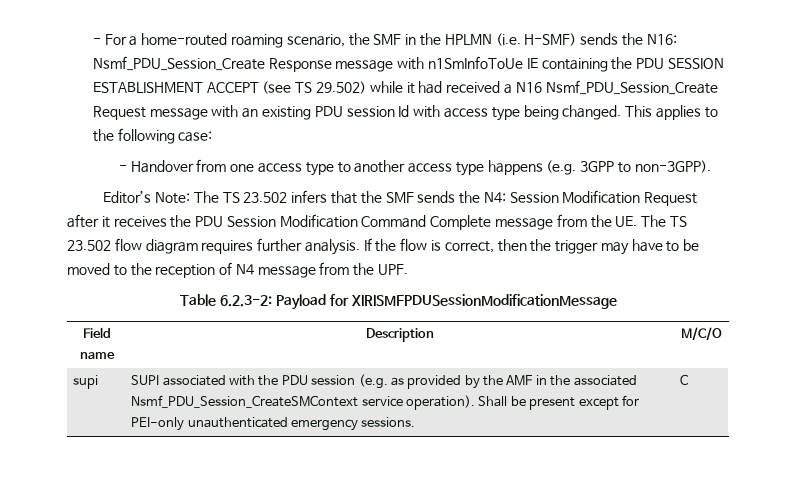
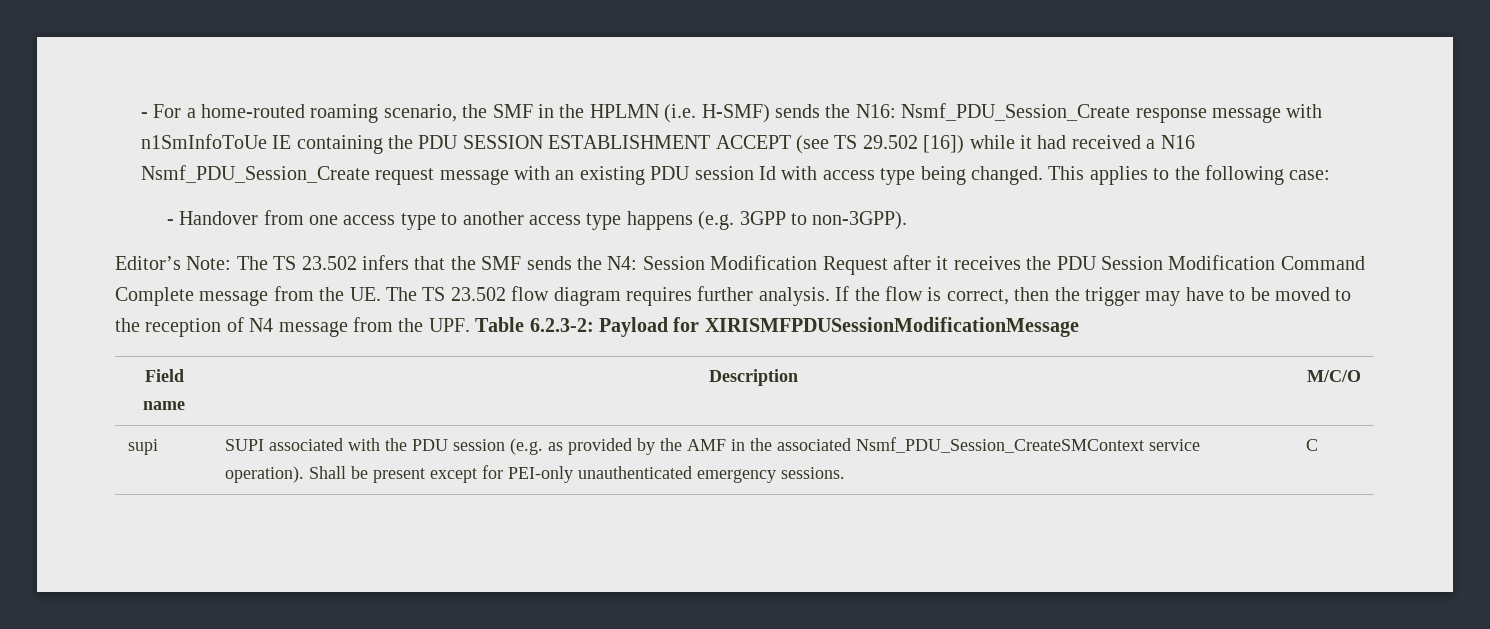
[268,58,332,72] Response -> [1135,108,1207,123] response
[316,81,367,94] 29.502) -> [862,135,965,154] 29.502 [16])
[92,106,146,120] Request -> [375,168,435,185] request
(409, 269) // -> (470, 325) none

